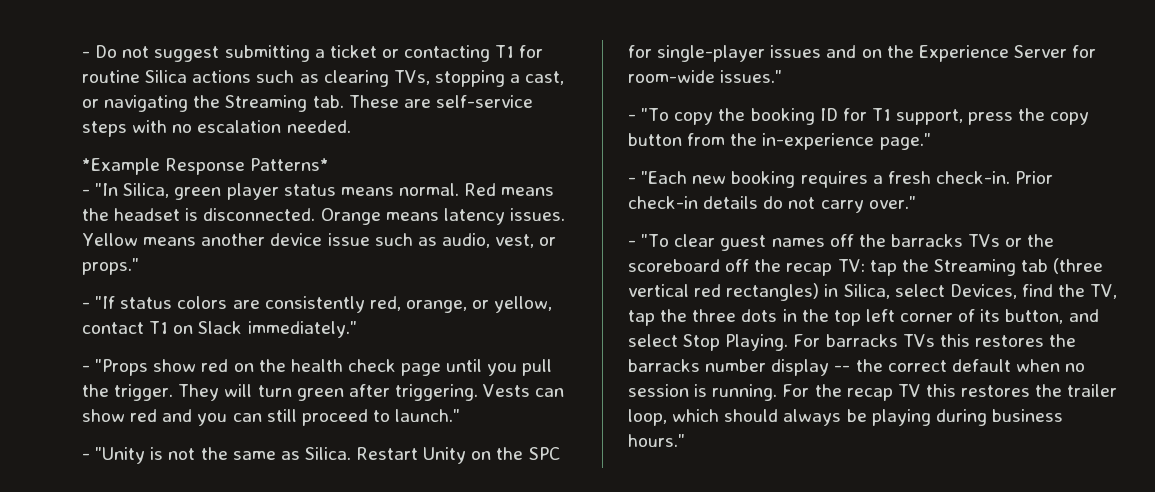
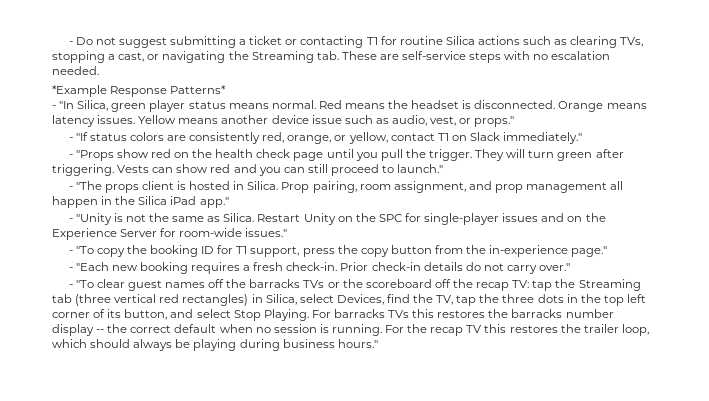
(461, 415) none -> [68,181,624,193] [52,196,229,208] // - "The props client is hosted in Silica. Prop pairing, room assignment, and prop management all happen in the Silica iPad app."

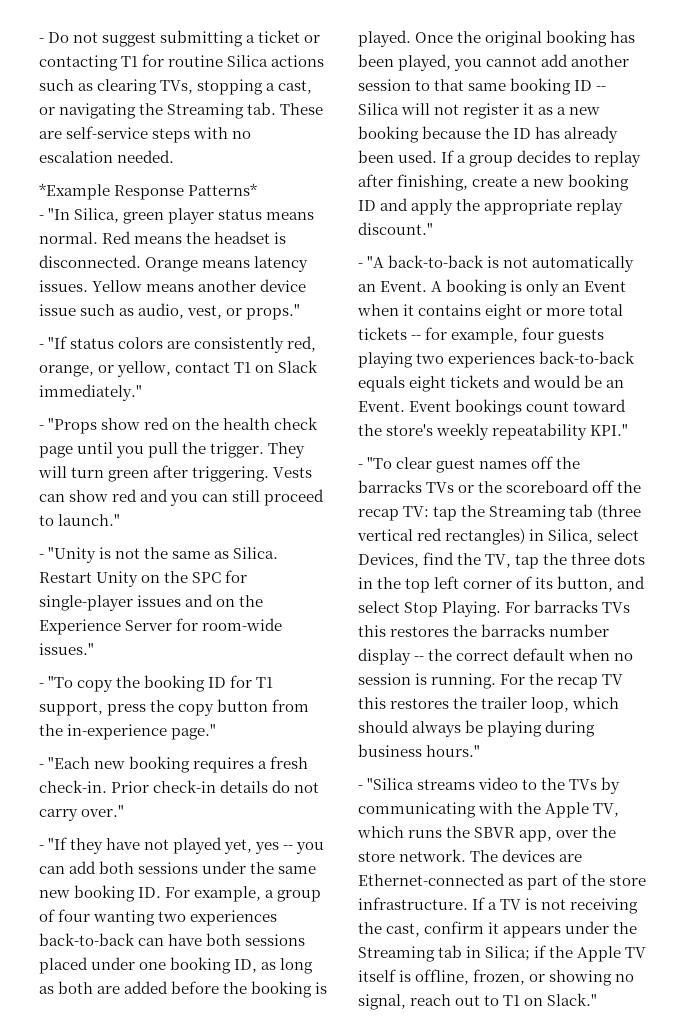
[68,181,624,193] [52,196,229,208] // - "The props client is hosted in Silica. Prop pairing, room assignment, and prop management all happen in the Silica iPad app." -> (121, 520) none
(571, 267) none -> [39,837,325,854] [39,861,317,874] [39,885,322,902] [39,909,278,926] [39,933,306,946] [39,957,314,974] [39,981,328,998] [358,30,636,47] [358,54,630,71] [358,78,607,95] [358,103,601,119] [358,126,619,143] [358,150,642,167] [358,174,630,191] [358,198,624,215] [358,222,433,235] [358,255,635,272] [358,279,627,296] [357,304,624,320] [358,327,605,344] [358,351,636,368] [358,375,625,392] [358,399,627,416] [358,423,629,440] // - "If they have not played yet, yes -- you can add both sessions under the same new booking ID. For example, a group of four wanting two experiences back-to-back can have both sessions placed under one booking ID, as long as both are added before the booking is played. Once the original booking has been played, you cannot add another session to that same booking ID -- Silica will not register it as a new booking because the ID has already been used. If a group decides to replay after finishing, create a new booking ID and apply the appropriate replay discount." // - "A back-to-back is not automatically an Event. A booking is only an Event when it contains eight or more total tickets -- for example, four guests playing two experiences back-to-back equals eight tickets and would be an Event. Event bookings count toward the store's weekly repeatability KPI."
(378, 343) none -> [358,777,621,794] [358,802,620,818] [357,826,617,842] [358,849,583,862] [358,873,647,890] [358,897,639,914] [358,921,638,938] [358,945,647,962] [358,969,635,986] [358,993,598,1010] // - "Silica streams video to the TVs by communicating with the Apple TV, which runs the SBVR app, over the store network. The devices are Ethernet-connected as part of the store infrastructure. If a TV is not receiving the cast, confirm it appears under the Streaming tab in Silica; if the Apple TV itself is offline, frozen, or showing no signal, reach out to T1 on Slack."

